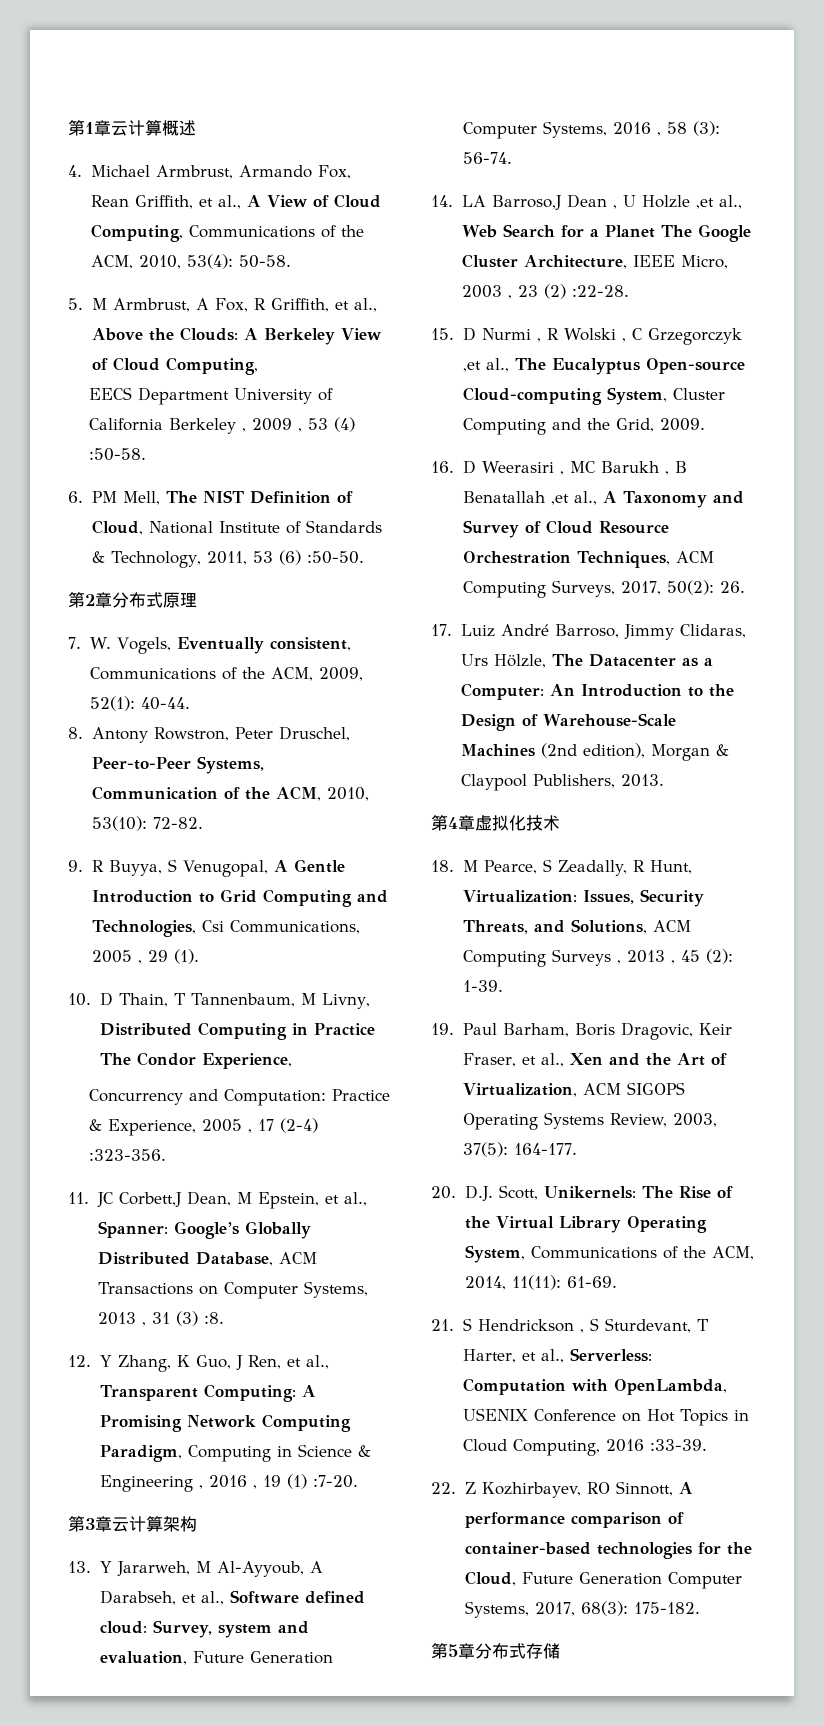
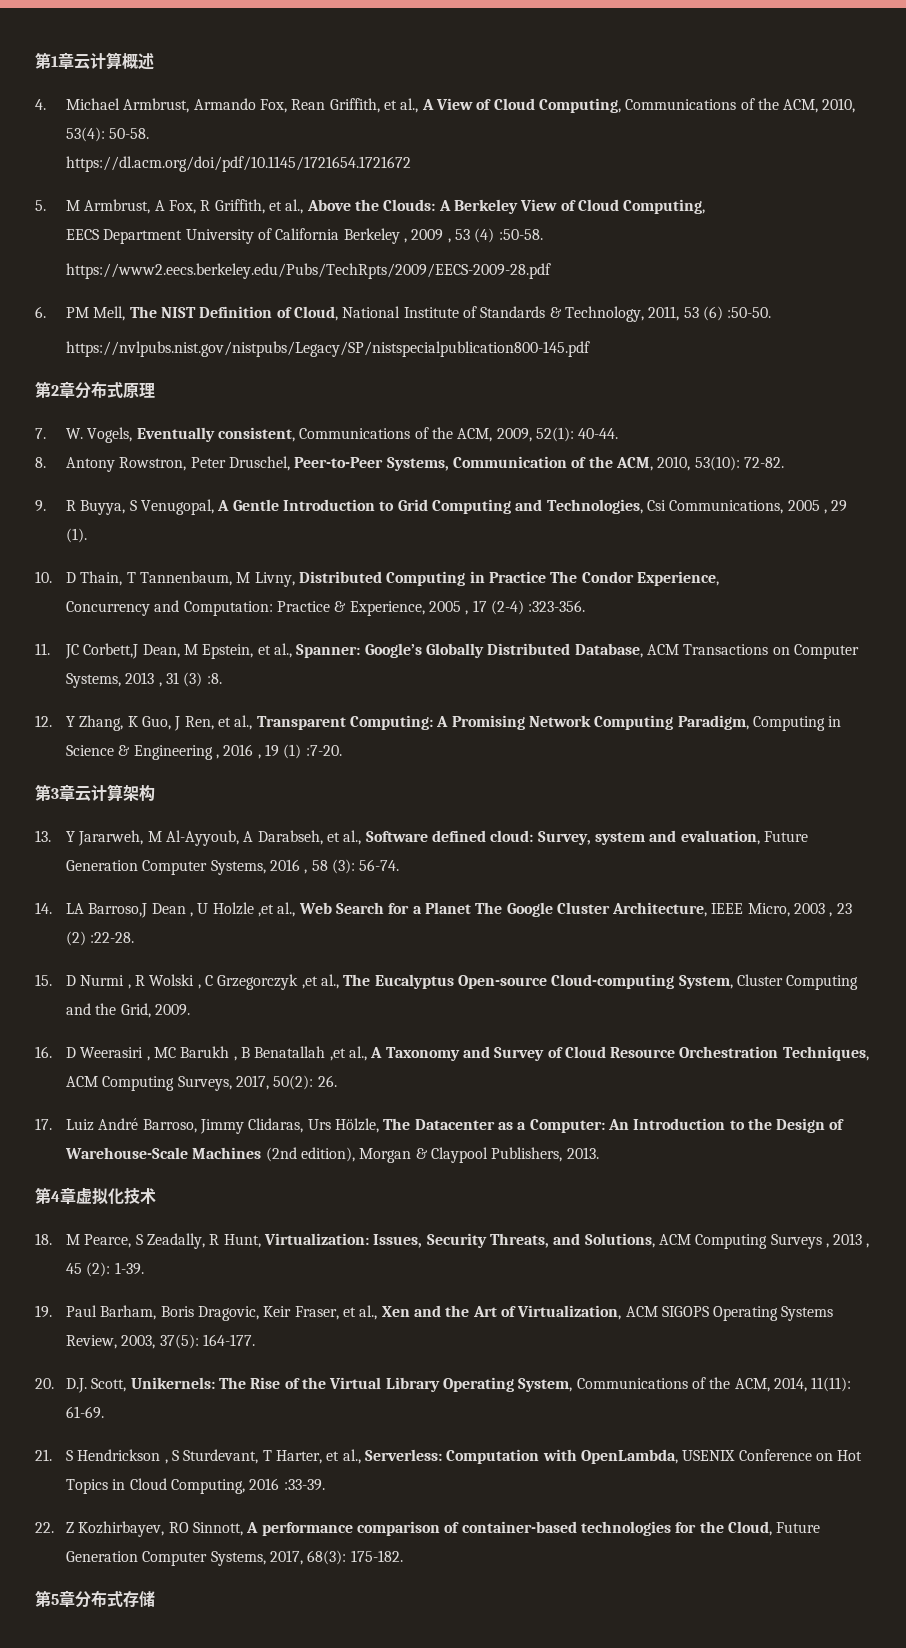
(291, 261) none -> [66,156,412,172] // https://dl.acm.org/doi/pdf/10.1145/1721654.1721672
(146, 454) none -> [66,263,552,279] // https://www2.eecs.berkeley.edu/Pubs/TechRpts/2009/EECS-2009-28.pdf
(365, 557) none -> [66,341,591,357] // https://nvlpubs.nist.gov/nistpubs/Legacy/SP/nistspecialpublication800-145.pdf

